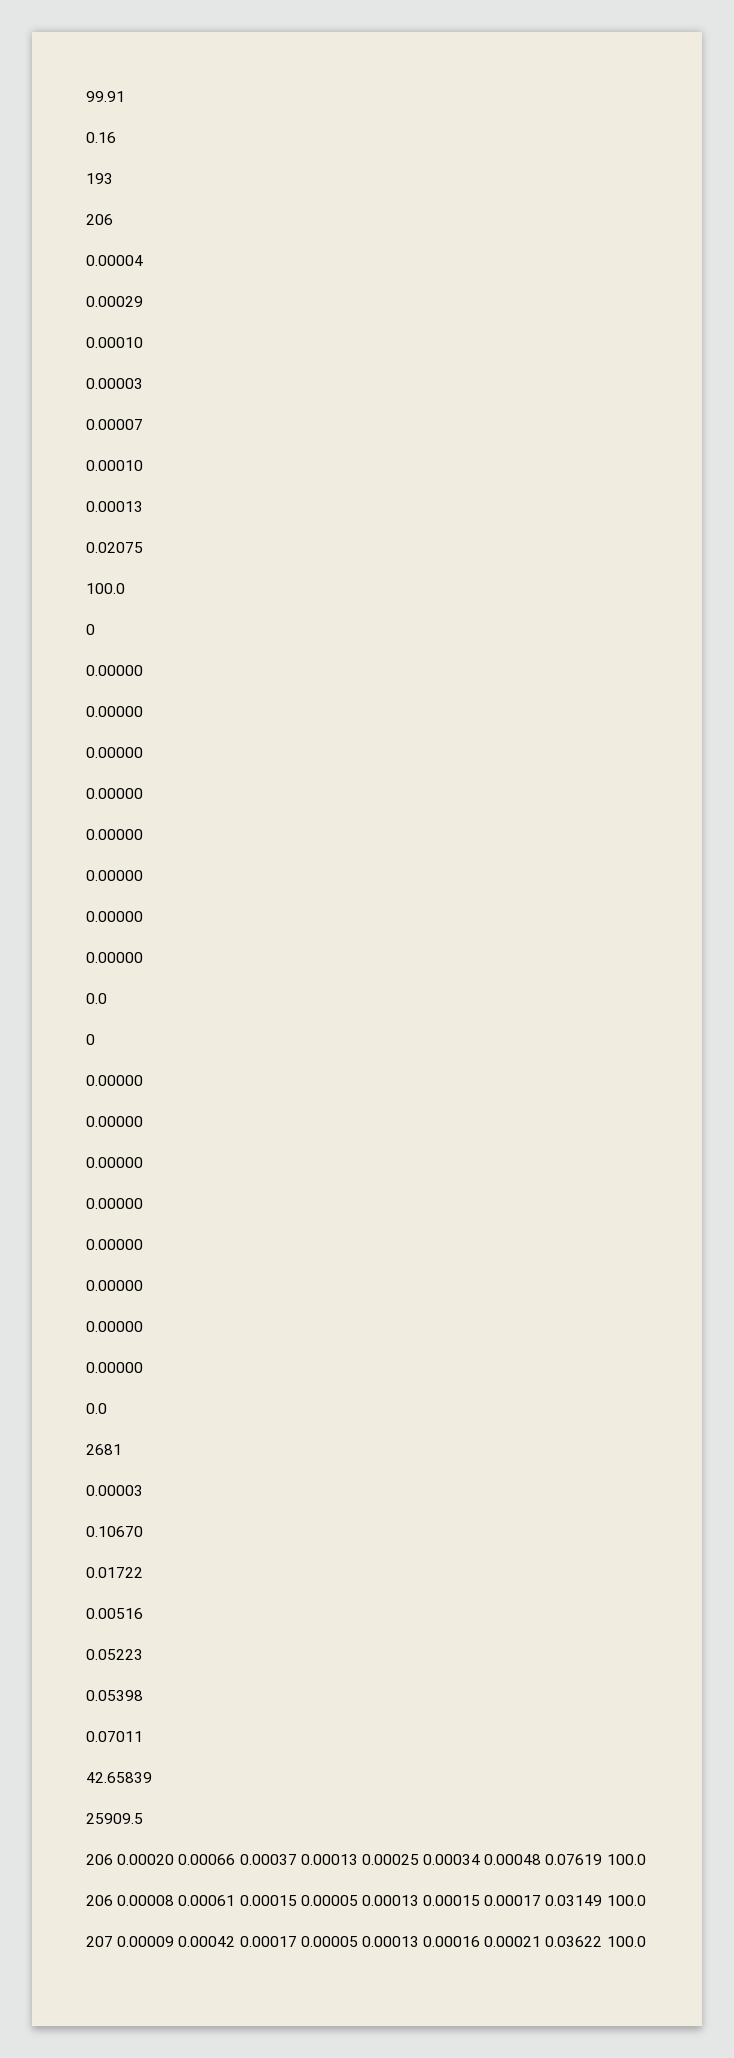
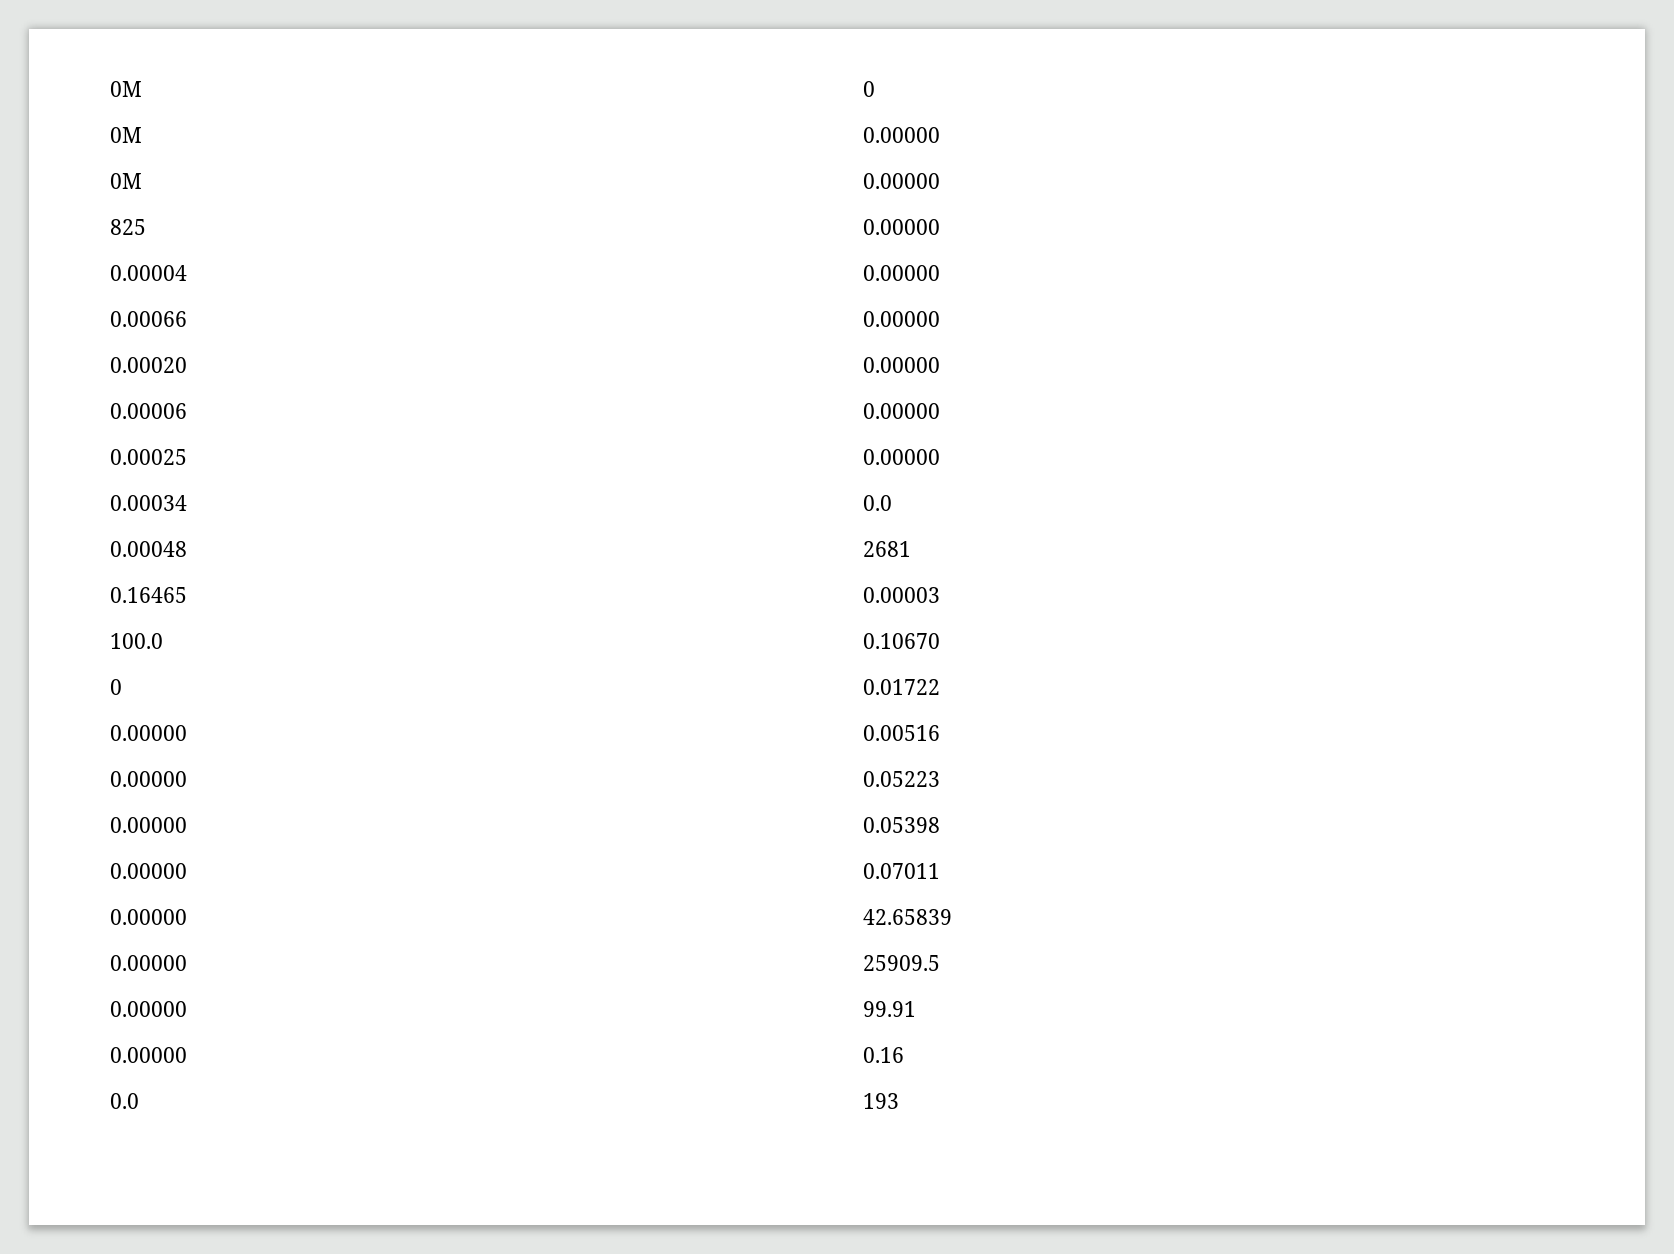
[86,91,125,102] [86,132,116,143] [86,173,113,184] [86,214,113,225] [86,255,143,266] [86,296,143,307] [86,337,143,348] [86,378,143,389] [86,419,143,430] [86,460,143,471] [86,501,143,512] [86,542,143,553] 99.91 // 0.16 // 193 // 206 // 0.00004 // 0.00029 // 0.00010 // 0.00003 // 0.00007 // 0.00010 // 0.00013 // 0.02075 -> [110,81,142,97] [110,127,142,143] [110,173,142,189] [110,219,146,235] [110,265,187,281] [110,311,187,327] [110,357,187,373] [110,403,187,419] [110,449,187,465] [110,495,187,511] [110,541,187,557] [110,587,187,603] 0M // 0M // 0M // 825 // 0.00004 // 0.00066 // 0.00020 // 0.00006 // 0.00025 // 0.00034 // 0.00048 // 0.16465
[86,1854,646,1865] [86,1895,646,1906] [86,1936,646,1947] 206 0.00020 0.00066 0.00037 0.00013 0.00025 0.00034 0.00048 0.07619 100.0 // 206 0.00008 0.00061 0.00015 0.00005 0.00013 0.00015 0.00017 0.03149 100.0 // 207 0.00009 0.00042 0.00017 0.00005 0.00013 0.00016 0.00021 0.03622 100.0 -> [863,1001,916,1017] [863,1047,904,1063] [863,1093,899,1109] 99.91 // 0.16 // 193

